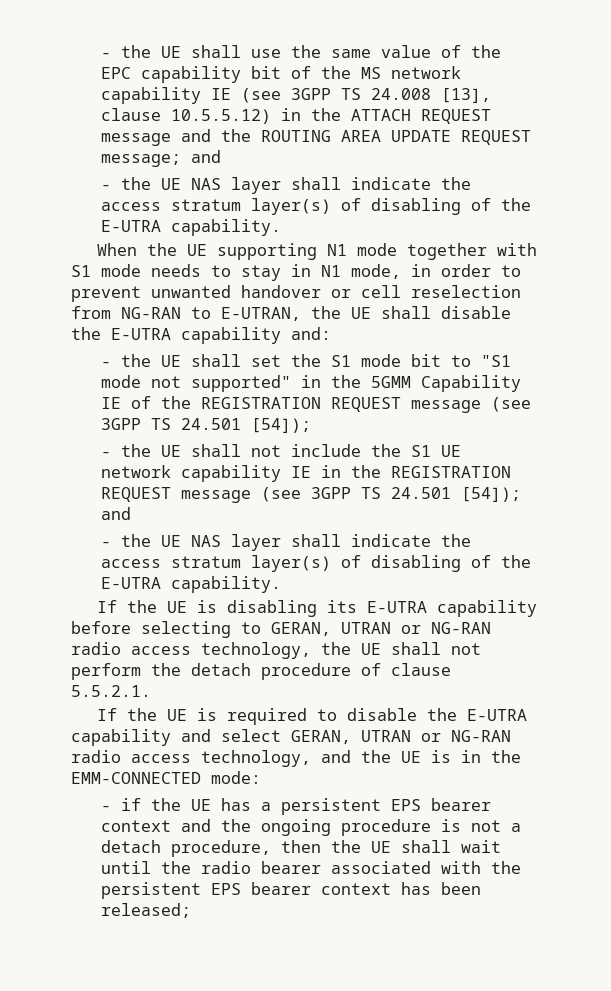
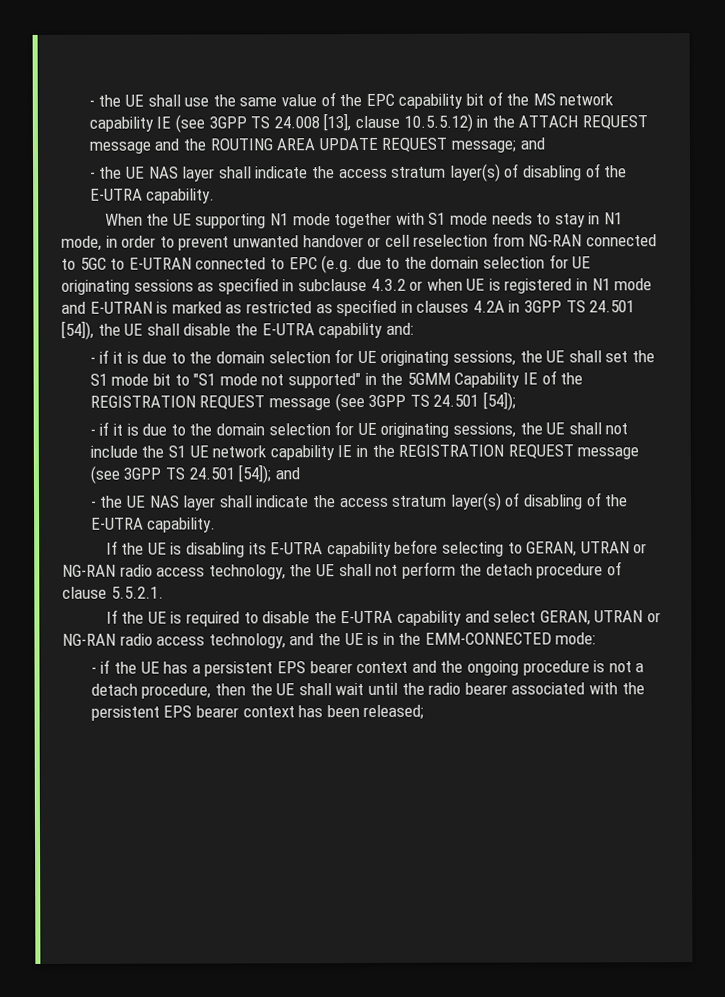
[191,307,301,321] to E-UTRAN, -> [586,234,658,247] [61,254,592,274] [61,277,653,295] [61,298,636,317] [61,320,94,340] connected to 5GC to E-UTRAN connected to EPC (e.g. due to the domain selection for UE originating sessions as specified in subclause 4.3.2 or when UE is registered in N1 mode and E-UTRAN is marked as restricted as specified in clauses 4.2A in 3GPP TS 24.501 [54]),
(112, 364) none -> [99,349,516,366] if it is due to the domain selection for UE originating sessions,
(112, 454) none -> [99,421,516,438] if it is due to the domain selection for UE originating sessions,

